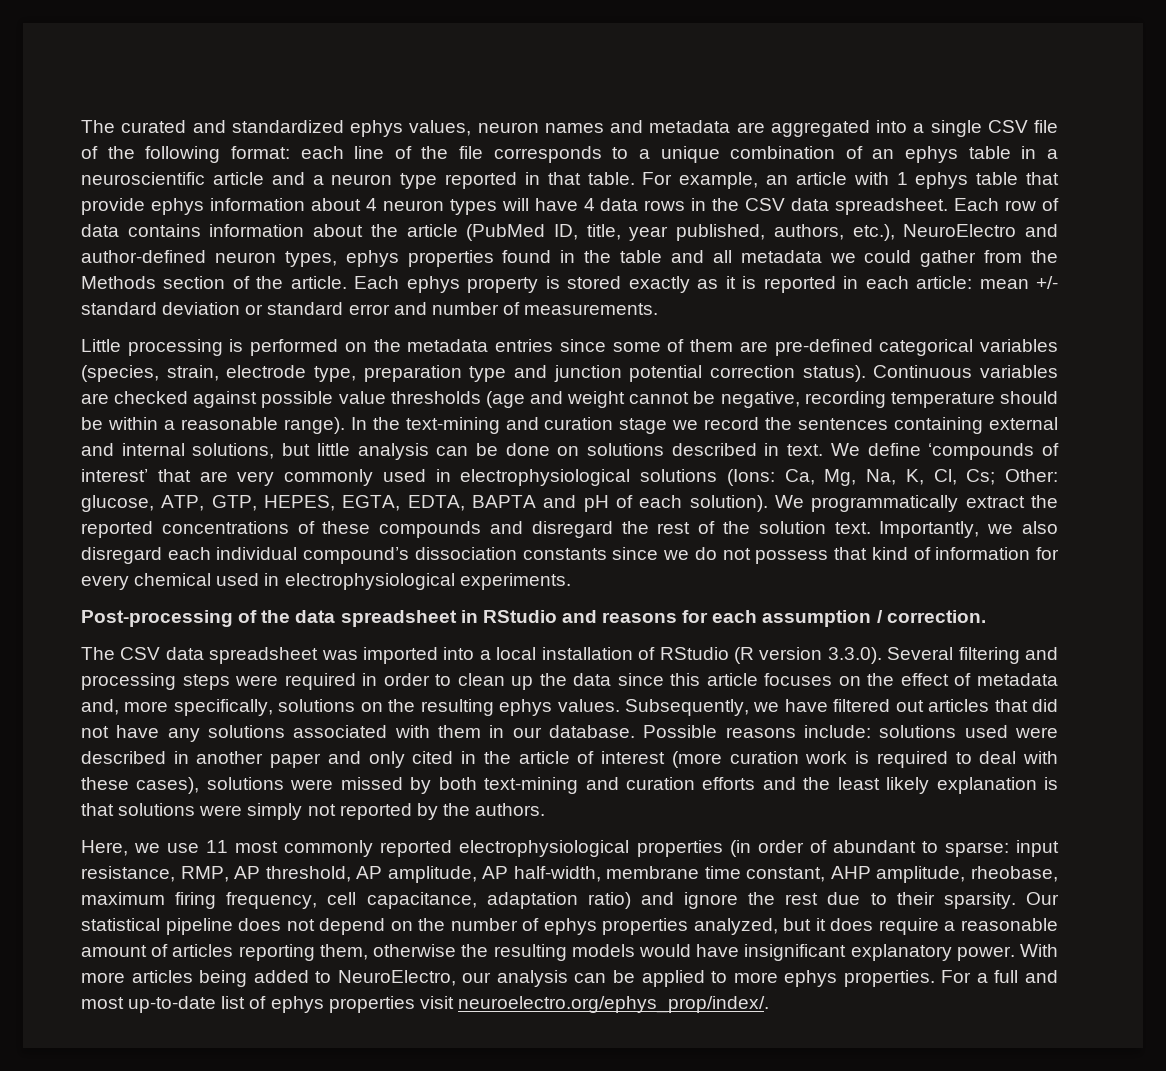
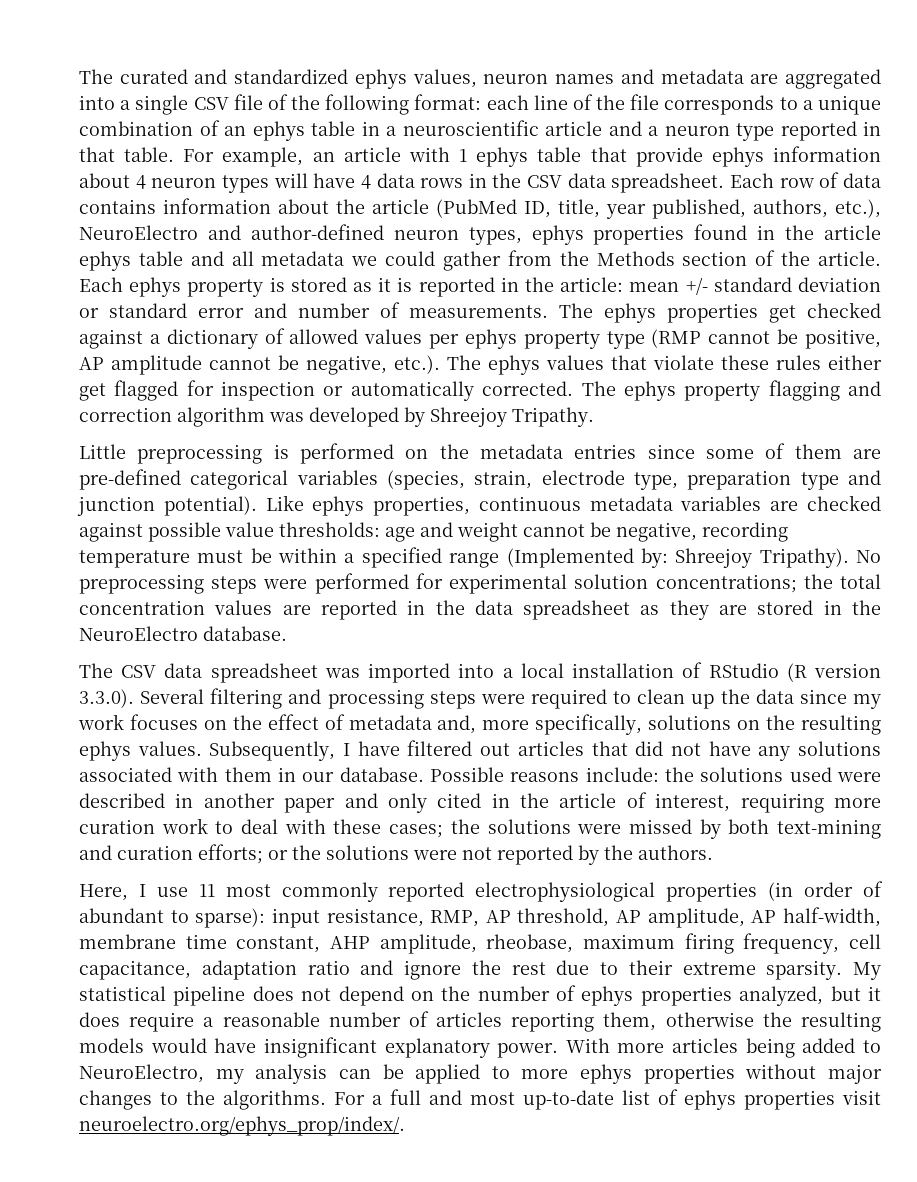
(612, 256) none -> [823,225,881,240] [79,251,131,271] article ephys
[628,276,690,293] exactly -> (347, 284) none
[865,276,909,289] each -> [524,277,554,292] the
(659, 309) none -> [559,302,881,323] [79,328,881,349] [79,355,882,375] [79,380,882,401] [79,407,594,427] The ephys properties get checked against a dictionary of allowed values per ephys property type (RMP cannot be positive, AP amplitude cannot be negative, etc.). The ephys values that violate these rules either get flagged for inspection or automatically corrected. The ephys property flagging and correction algorithm was developed by Shreejoy Tripathy.
[127,339,223,356] processing -> [137,444,263,464] preprocessing
[629,365,973,382] potential correction status). Continuous -> [163,495,673,516] potential). Like ephys properties, continuous metadata
[390,391,525,408] thresholds (age -> [279,522,415,542] thresholds: age
[999,391,1058,404] should -> [197,550,244,563] must
[180,417,1058,434] [81,443,1060,460] [81,469,1058,486] [81,495,1058,512] [81,521,1058,538] [81,547,1060,564] [81,573,571,590] [81,610,986,627] reasonable range). In the text-mining and curation stage we record the sentences containing external and internal solutions, but little analysis can be done on solutions described in text. We define ‘compounds of interest’ that are very commonly used in electrophysiological solutions (Ions: Ca, Mg, Na, K, Cl, Cs; Other: glucose, ATP, GTP, HEPES, EGTA, EDTA, BAPTA and pH of each solution). We programmatically extract the reported concentrations of these compounds and disregard the rest of the solution text. Importantly, we also disregard each individual compound’s dissociation constants since we do not possess that kind of information for every chemical used in electrophysiological experiments. // Post-processing of the data spreadsheet in RStudio and reasons for each assumption / correction. -> [361,547,882,568] [79,573,881,594] [79,600,881,620] [79,626,287,641] specified range (Implemented by: Shreejoy Tripathy). No preprocessing steps were performed for experimental solution concentrations; the total concentration values are reported in the data spreadsheet as they are stored in the NeuroElectro database.
[362,673,430,686] in order -> (607, 699) none
[670,673,758,686] this article -> [852,694,881,709] [78,714,124,730] my work
[753,702,780,712] we -> [343,743,351,756] I
(872, 731) none -> [665,767,694,782] the
[601,751,948,768] interest (more curation work is required -> [655,793,881,813] [79,818,208,834] interest, requiring more curation work
[136,777,200,794] cases), -> [389,819,480,838] cases; the
[702,777,1058,794] [81,803,303,820] efforts and the least likely explanation is that solutions were simply -> [198,844,457,864] efforts; or the solutions were
[134,843,161,853] we -> [138,884,146,897] I
[944,842,1009,857] sparse: -> [195,908,266,928] sparse):
[587,892,631,909] ratio) -> [307,960,350,975] ratio
[943,892,1059,909] sparsity. Our -> [682,960,881,980] extreme sparsity. My
[81,945,147,957] amount -> [328,1012,401,1027] number
[462,972,492,983] our -> [215,1069,244,1084] my
[843,970,935,987] properties. -> [643,1064,882,1084] [79,1090,326,1110] properties without major changes to the algorithms.

